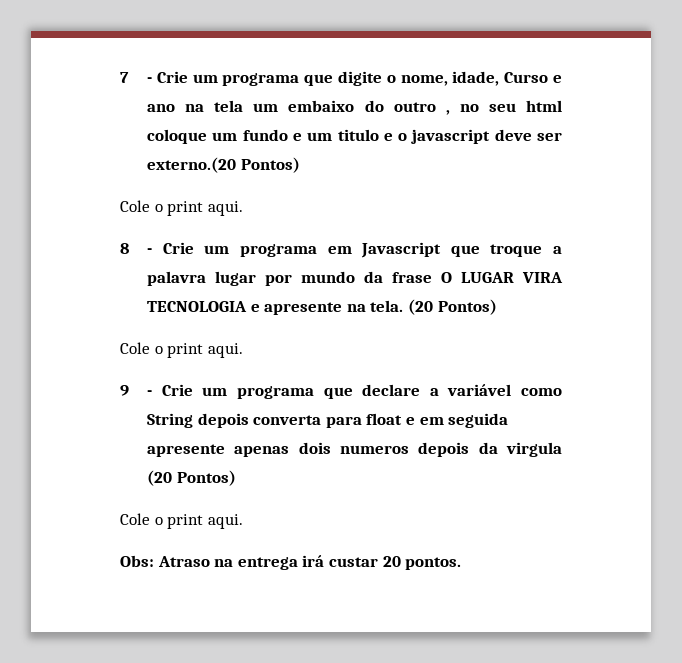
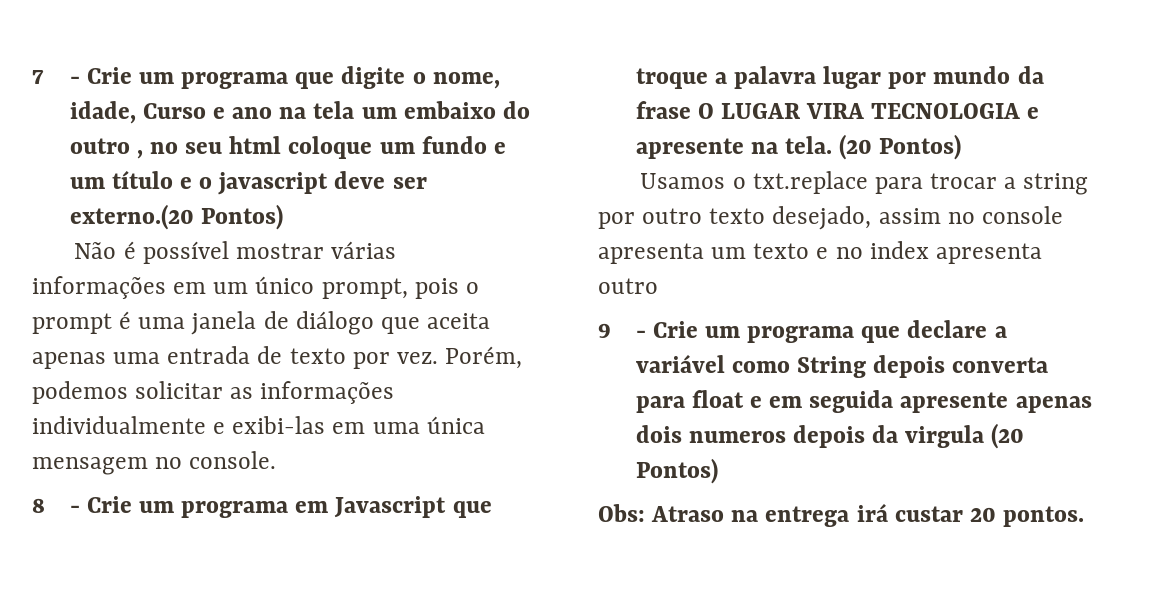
[337,129,379,141] titulo -> [111,170,173,189] título
[120,200,243,216] Cole o print aqui. -> [74,241,397,264] [32,276,479,299] [32,311,491,335] [32,346,523,369] [32,381,395,404] [32,416,485,434] [32,451,277,475] Não é possível mostrar várias informações em um único prompt, pois o prompt é uma janela de diálogo que aceita apenas uma entrada de texto por vez. Porém, podemos solicitar as informações individualmente e exibi-las em uma única mensagem no console.
[120,342,243,358] Cole o print aqui. -> [640,171,1089,195] [598,206,1063,230] [598,241,1042,264] [598,278,658,294] Usamos o txt.replace para trocar a string por outro texto desejado, assim no console apresenta um texto e no index apresenta outro
[120,513,243,529] // Cole o print aqui. -> (718, 471) none

